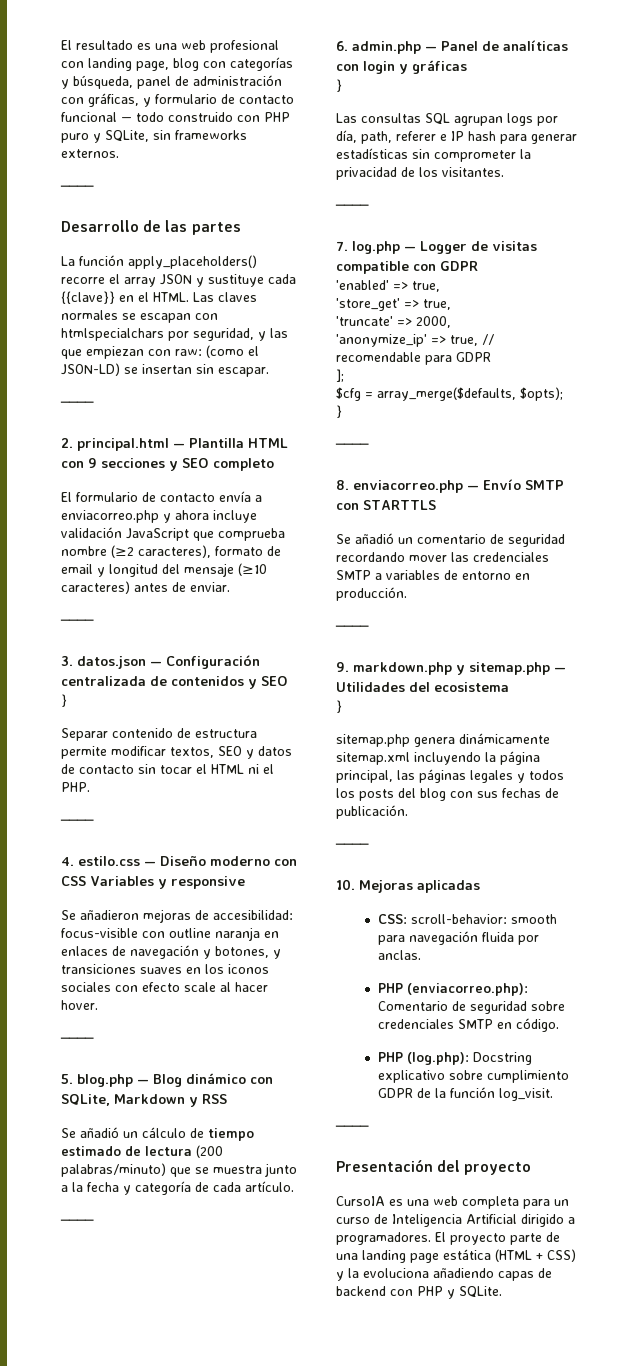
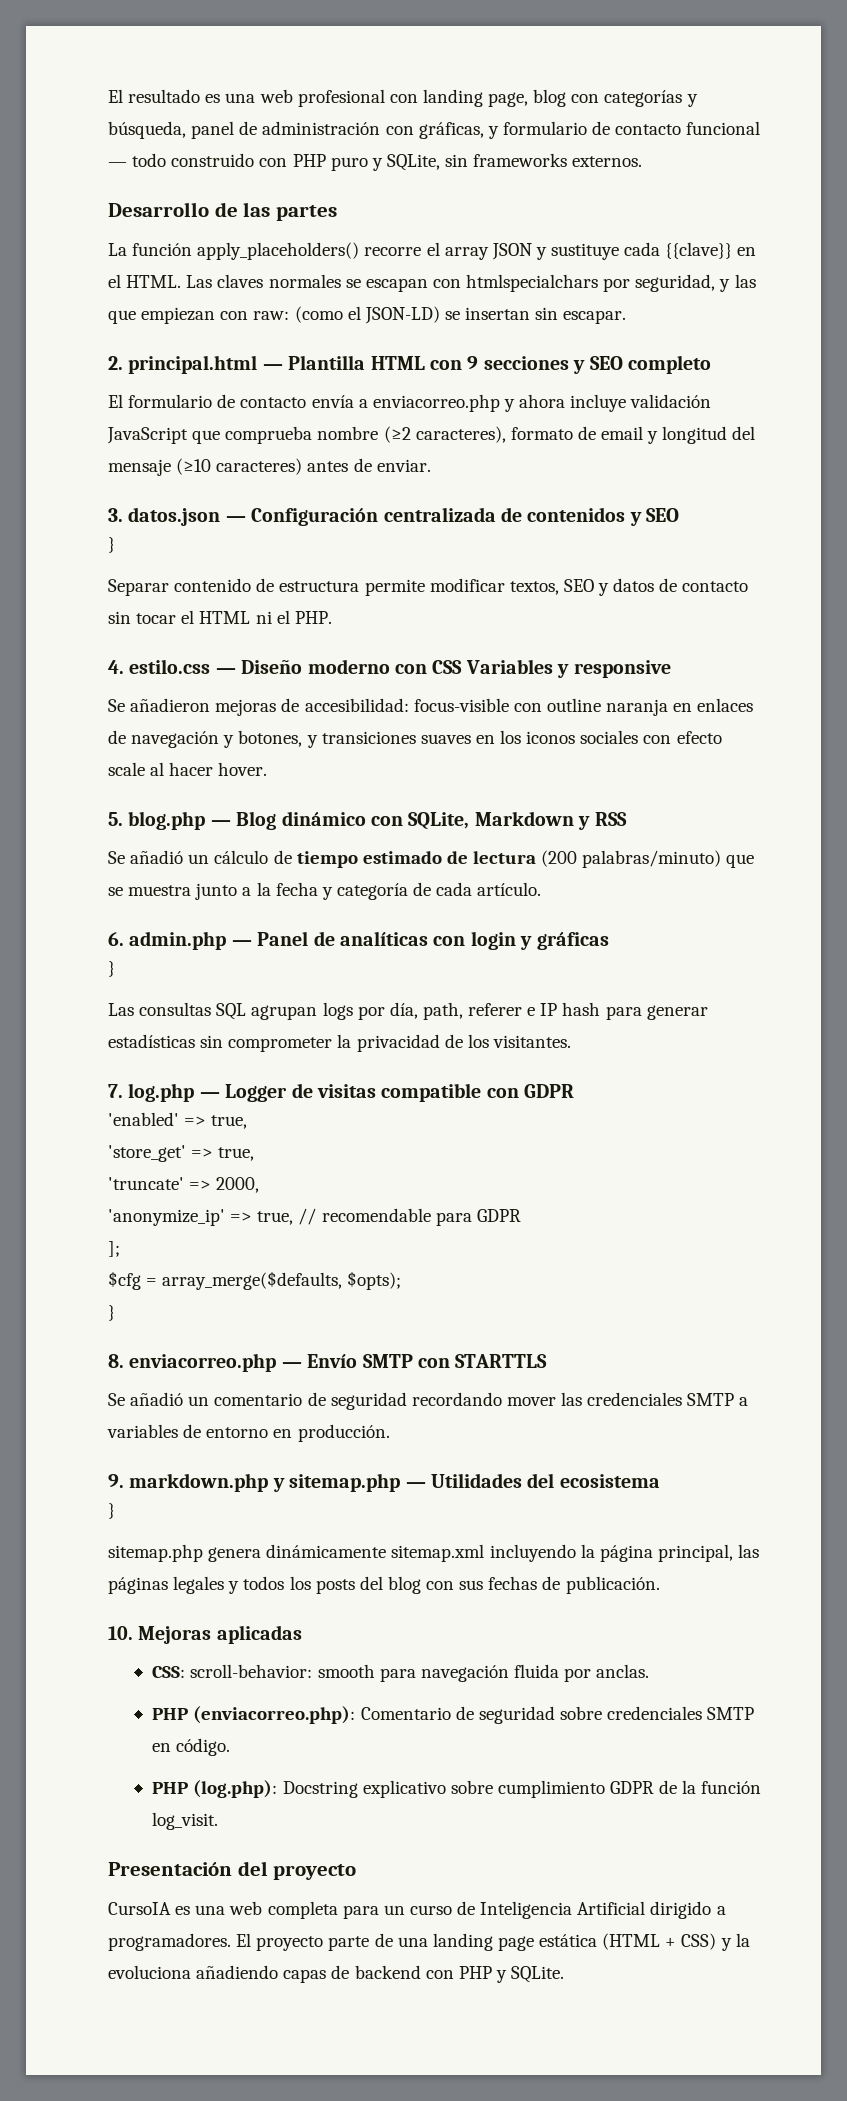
[60,185,94,191] // ──── -> (643, 161) none
[60,401,94,407] // ──── -> (627, 317) none
[60,619,94,625] // ──── -> (431, 465) none
[60,819,94,825] // ──── -> (332, 617) none
[60,1037,94,1043] // ──── -> (268, 769) none
[60,1219,94,1225] // ──── -> (542, 889) none
[335,204,369,210] // ──── -> (571, 1041) none
[335,443,369,449] // ──── -> (115, 1313) none
[335,625,369,631] // ──── -> (390, 1433) none
[335,843,369,849] // ──── -> (660, 1585) none
[335,1125,369,1131] // ──── -> (219, 1821) none

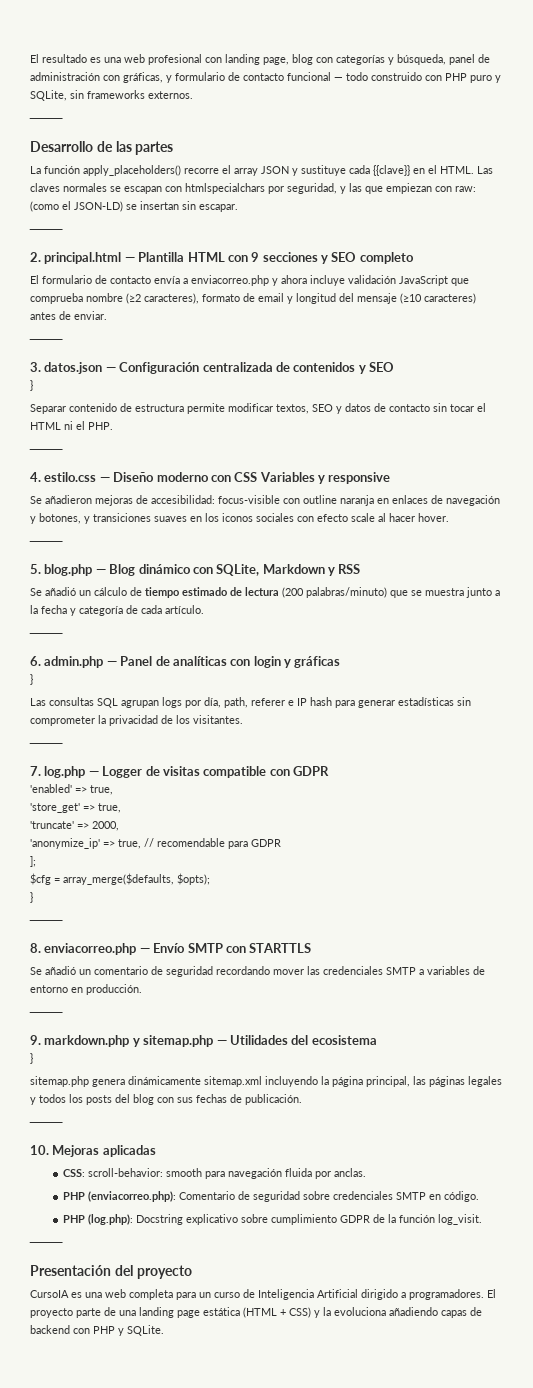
(643, 161) none -> [29,118,63,122] // ────
(627, 317) none -> [29,229,63,233] // ────
(431, 465) none -> [29,339,63,343] // ────
(332, 617) none -> [29,449,63,453] // ────
(268, 769) none -> [29,541,63,545] // ────
(542, 889) none -> [29,633,63,637] // ────
(571, 1041) none -> [29,743,63,747] // ────
(115, 1313) none -> [29,920,63,924] // ────
(390, 1433) none -> [29,1012,63,1016] // ────
(660, 1585) none -> [29,1122,63,1126] // ────
(219, 1821) none -> [29,1242,63,1246] // ────

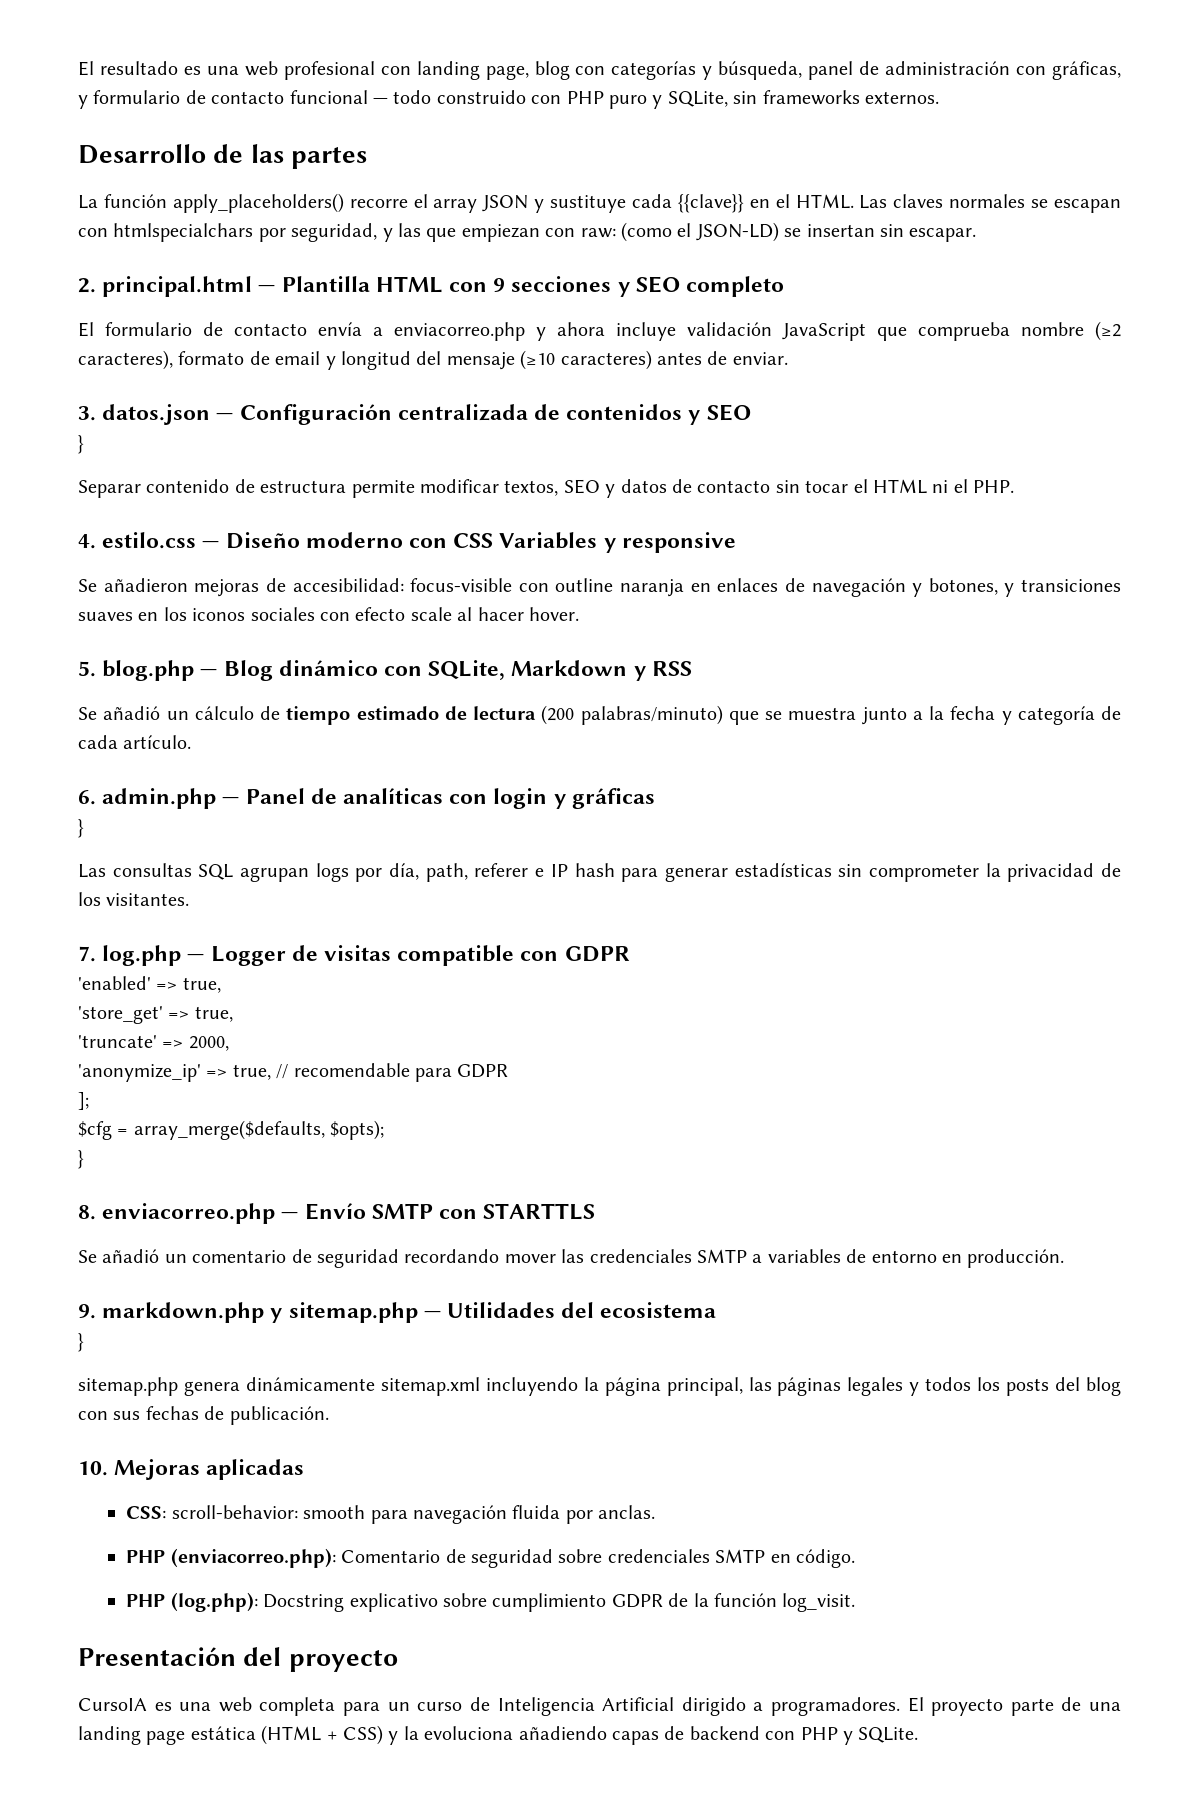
[29,118,63,122] // ──── -> (939, 97) none
[29,229,63,233] // ──── -> (977, 235) none
[29,339,63,343] // ──── -> (788, 358) none
[29,449,63,453] // ──── -> (1015, 486) none
[29,541,63,545] // ──── -> (579, 614) none
[29,633,63,637] // ──── -> (192, 742) none
[29,743,63,747] // ──── -> (190, 899) none
[29,920,63,924] // ──── -> (84, 1159) none
[29,1012,63,1016] // ──── -> (1065, 1258) none
[29,1122,63,1126] // ──── -> (329, 1415) none
[29,1242,63,1246] // ──── -> (856, 1602) none

